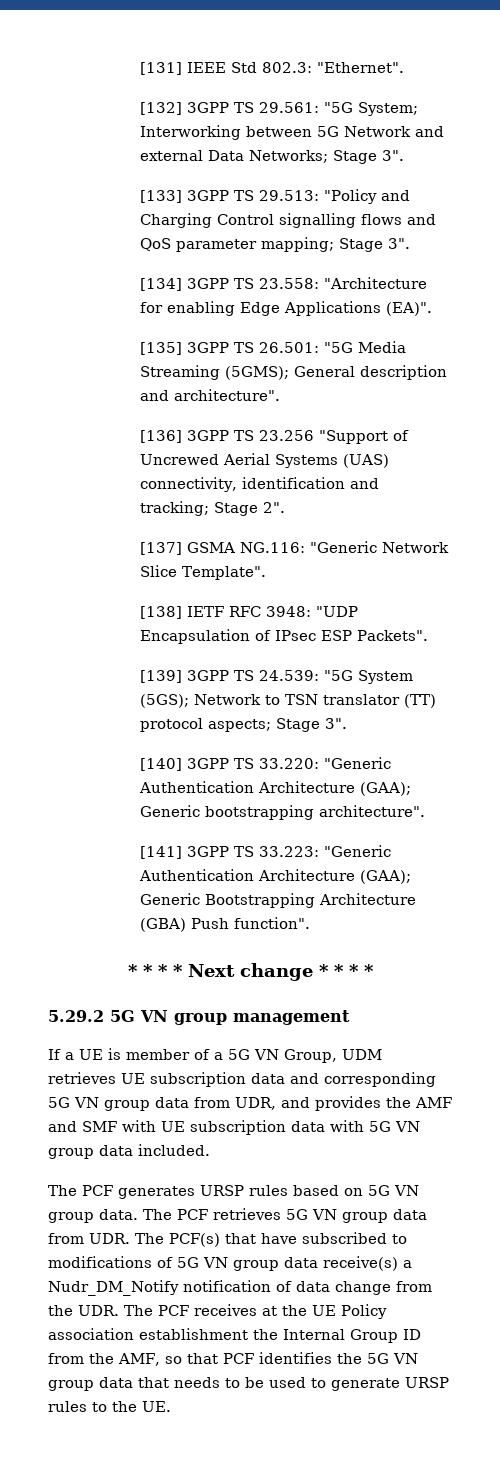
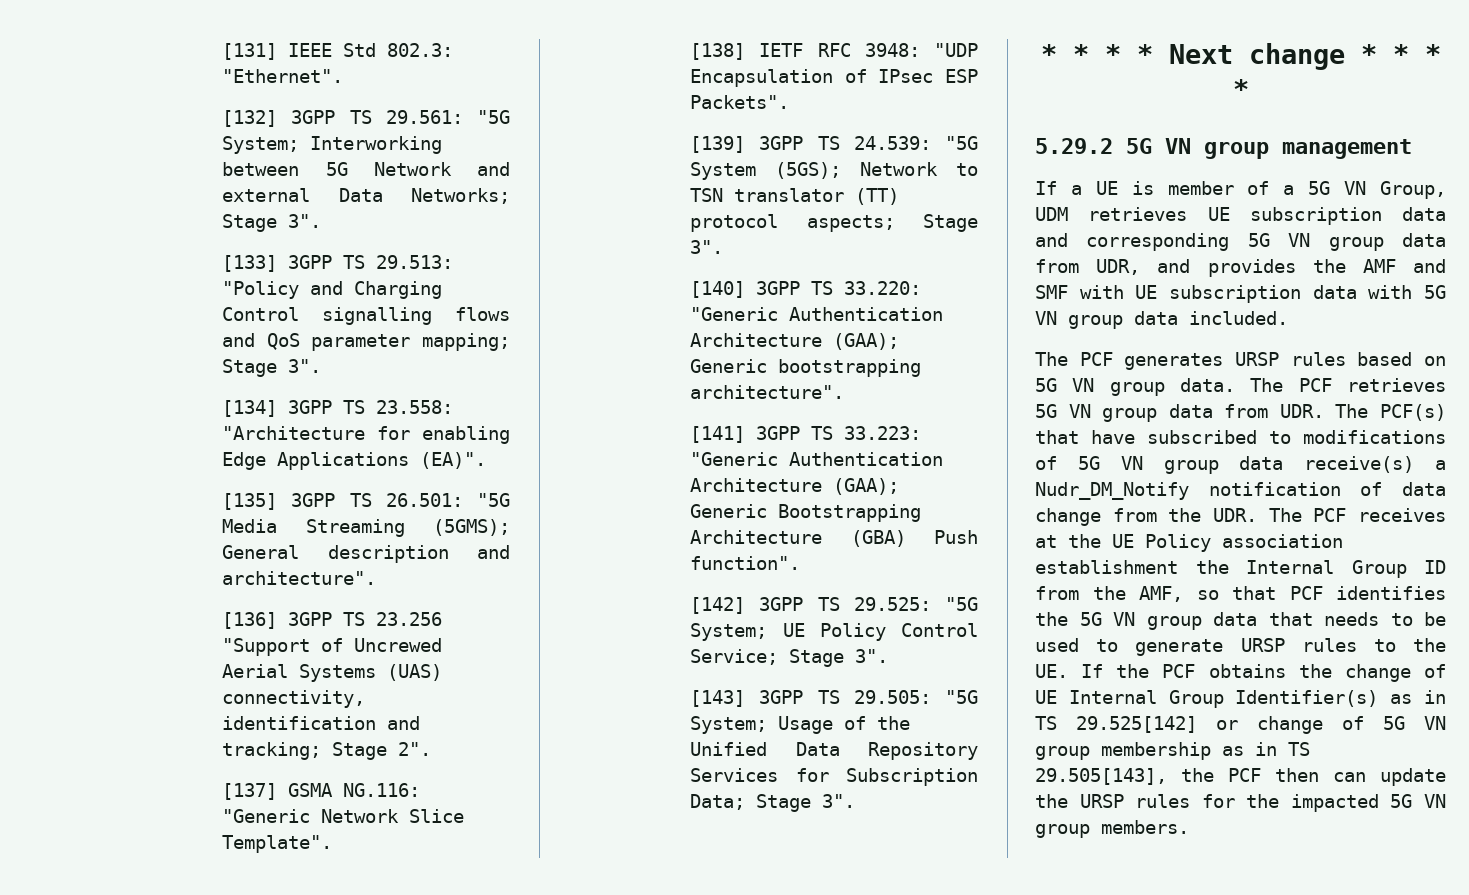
(310, 923) none -> [690,597,978,614] [690,623,978,641] [690,649,889,667] [690,690,978,707] [690,716,911,734] [690,742,978,760] [690,768,978,786] [690,794,856,812] // [142] 3GPP TS 29.525: "5G System; UE Policy Control Service; Stage 3". // [143] 3GPP TS 29.505: "5G System; Usage of the Unified Data Repository Services for Subscription Data; Stage 3".
(171, 1406) none -> [1081,664,1446,682] [1035,690,1446,708] [1035,716,1446,734] [1035,742,1310,760] [1035,768,1446,786] [1035,794,1446,812] [1035,820,1189,838] If the PCF obtains the change of UE Internal Group Identifier(s) as in TS 29.525[142] or change of 5G VN group membership as in TS 29.505[143], the PCF then can update the URSP rules for the impacted 5G VN group members.

